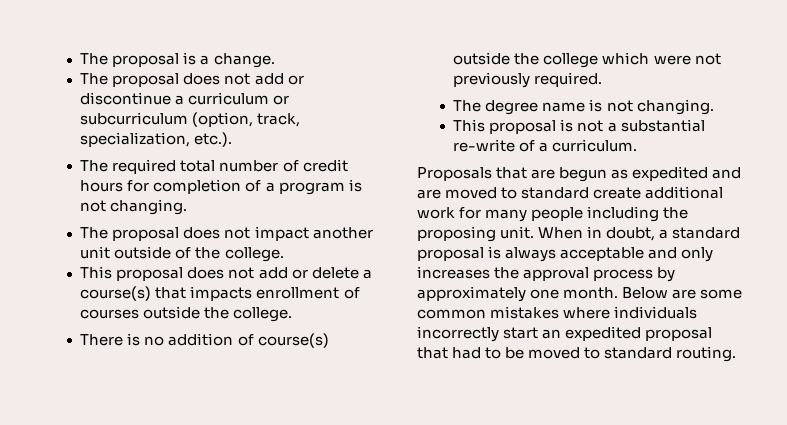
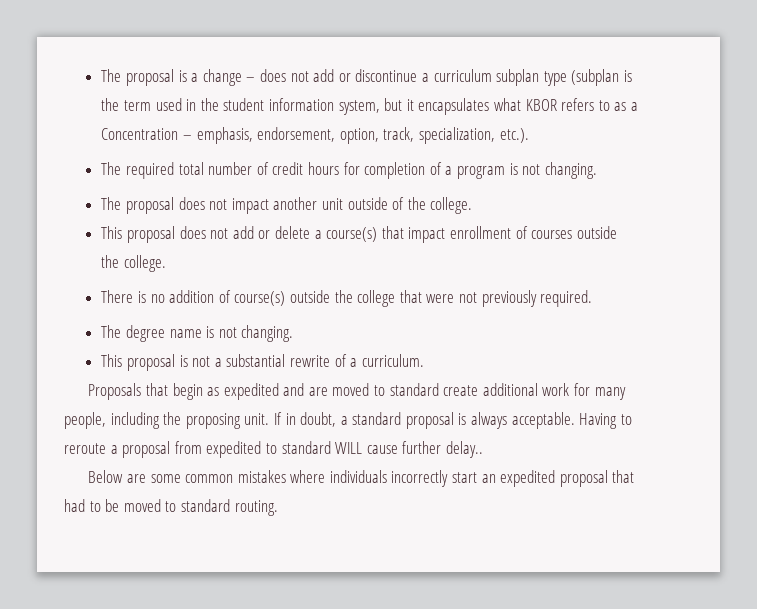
[213,53,275,68] [80,73,180,87] change. // The proposal -> [202,69,256,86] change –
[273,95,290,105] [80,112,254,127] or subcurriculum (option, -> [496,69,632,86] [101,98,638,115] [101,127,379,144] subplan type (subplan is the term used in the student information system, but it encapsulates what KBOR refers to as a Concentration – emphasis, endorsement, option,
[190,286,253,301] impacts -> [408,227,446,243] impact
[602,52,650,65] which -> [399,290,422,303] that
[453,139,516,152] re-write -> [290,355,331,367] rewrite
[531,167,608,182] are begun -> [172,383,203,400] begin
[531,207,584,221] people -> [64,412,106,429] people,
[538,227,584,239] When -> [273,412,282,425] If
[560,247,714,262] [417,266,676,282] [417,286,619,302] acceptable and only increases the approval process by approximately one month. -> [511,412,632,429] [64,441,483,458] acceptable. Having to reroute a proposal from expedited to standard WILL cause further delay.. //

